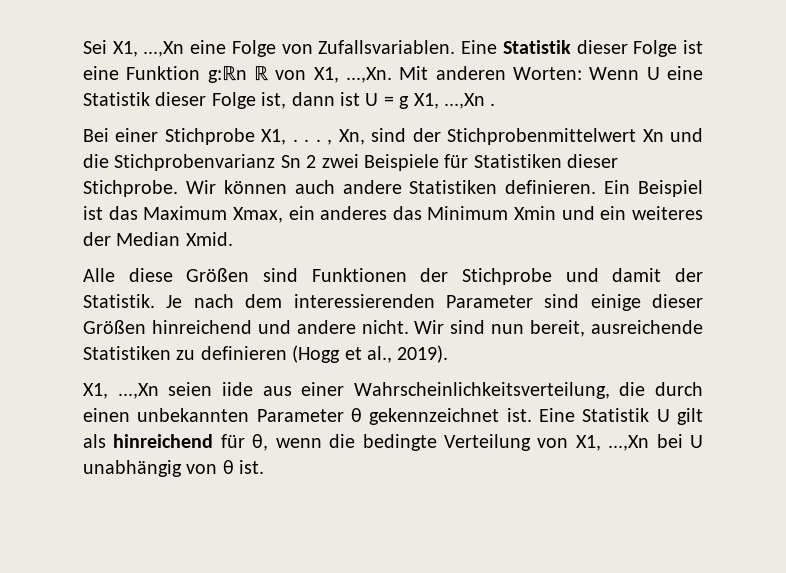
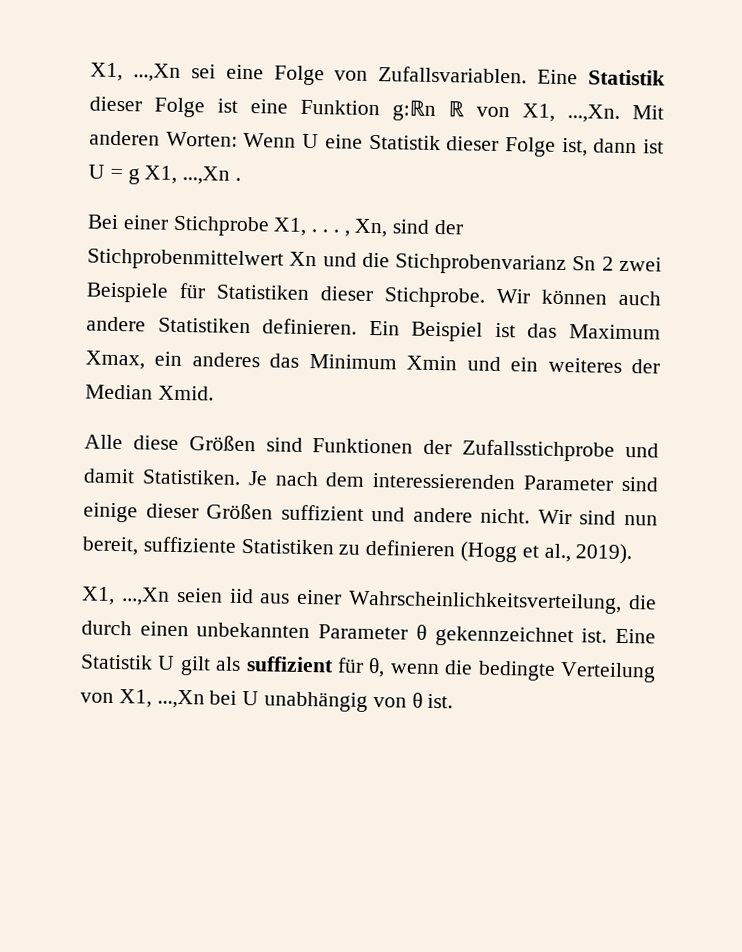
[83,40,185,57] Sei X1, ...,Xn -> [90,62,216,82] X1, ...,Xn sei
[462,268,552,285] Stichprobe -> [462,439,616,462] Zufallsstichprobe
[675,268,703,282] [83,294,155,308] der Statistik. -> [141,469,241,485] Statistiken.
[151,320,252,334] hinreichend -> [280,504,364,521] suffizient
[591,320,704,334] ausreichende -> [142,536,237,553] suffiziente
[221,382,253,396] iide -> [228,588,254,604] iid
[113,434,214,448] hinreichend -> [245,656,334,673] suffizient

